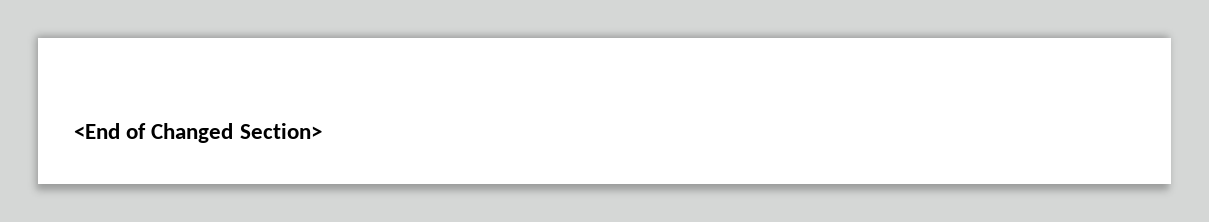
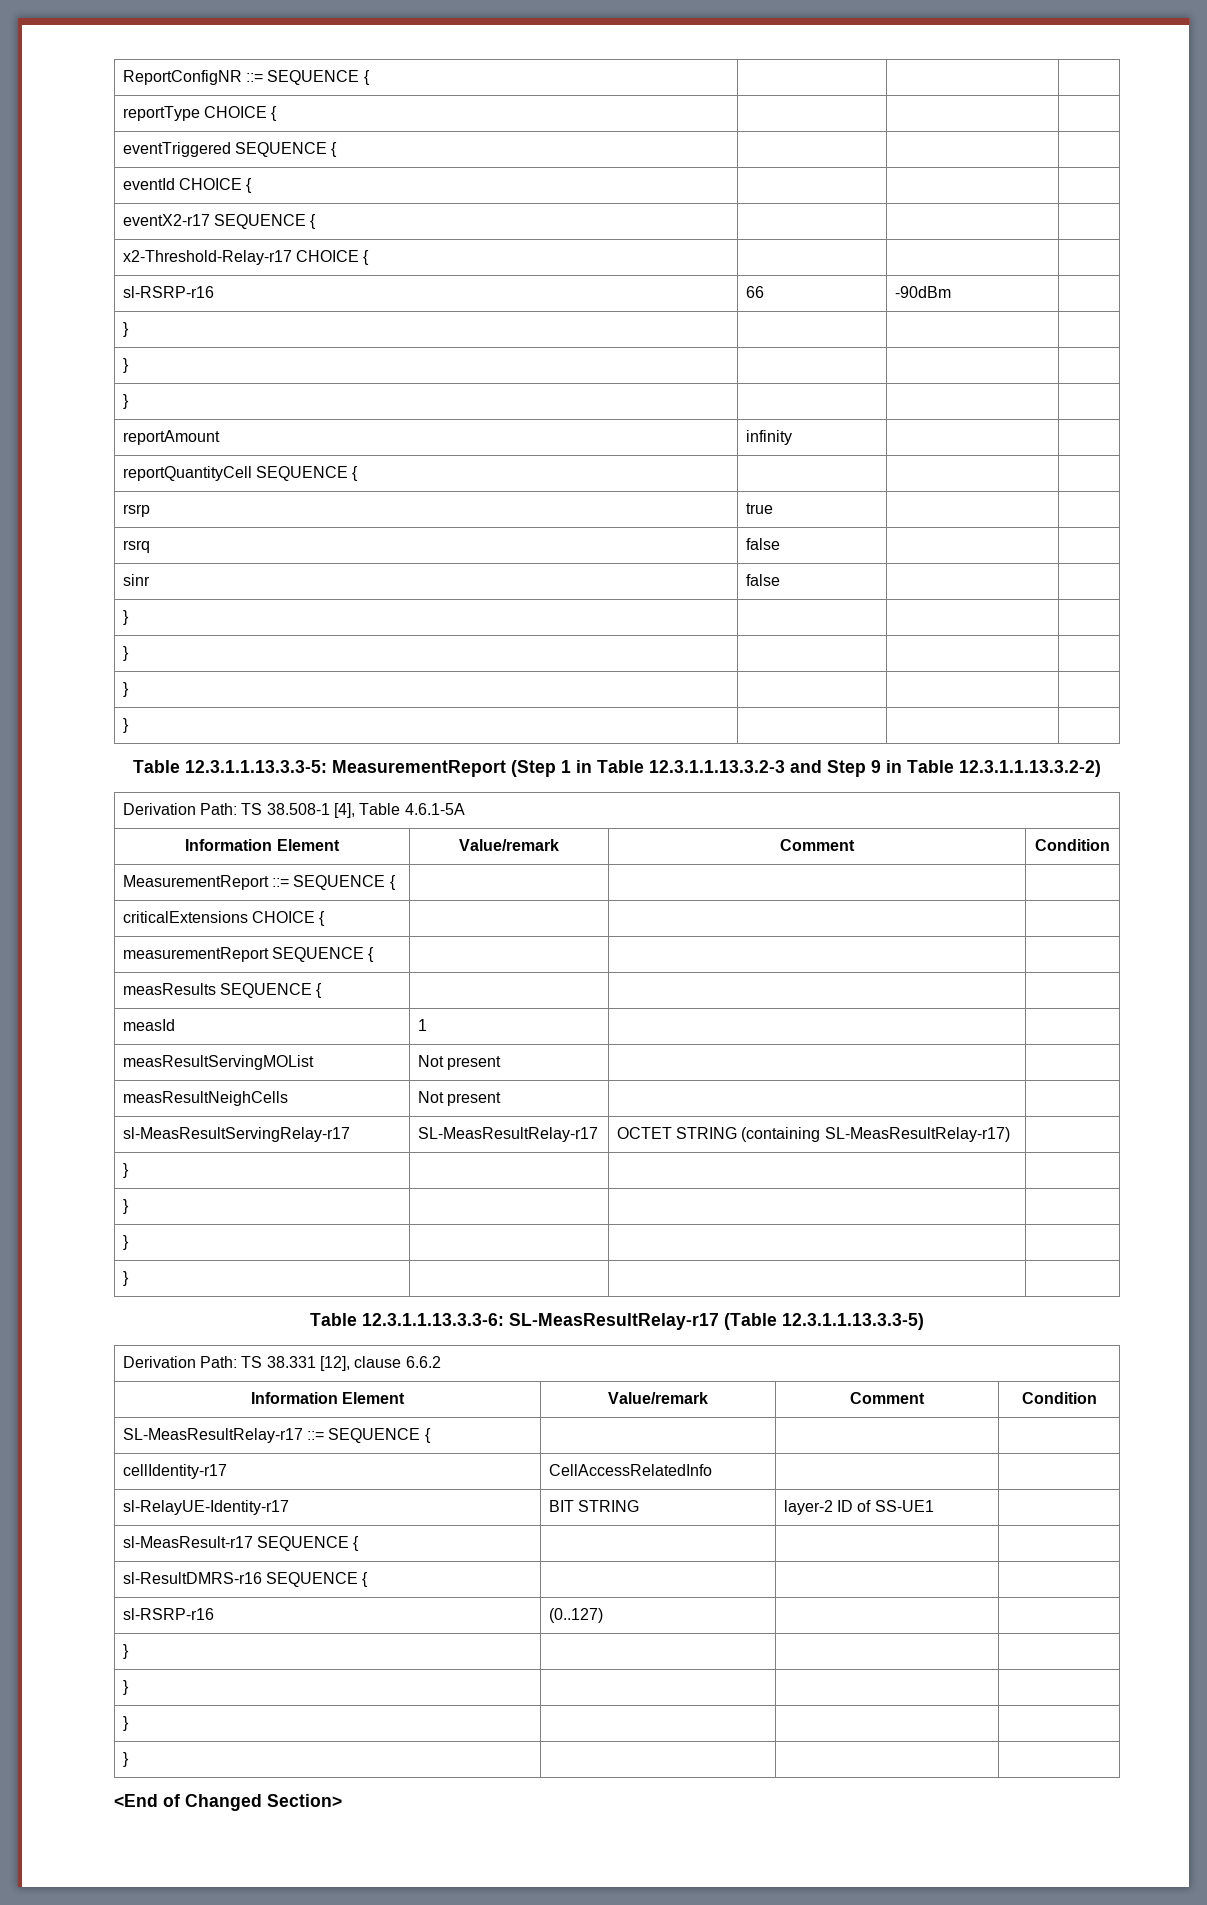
(74, 131) none -> [122,70,370,85] [122,106,278,121] [122,142,338,157] [122,178,253,193] [122,214,317,229] [122,250,370,265] [122,286,214,298] [745,286,764,298] [894,286,951,298] [122,322,129,337] [122,358,129,373] [122,394,129,409] [122,430,220,445] [745,430,792,445] [122,466,359,481] [122,504,150,517] [745,503,773,514] [122,540,150,553] [745,538,780,550] [122,574,150,586] [745,574,780,586] [122,610,129,625] [122,646,129,661] [122,682,129,697] [122,718,129,733] [133,760,1101,777] [122,803,465,818] [185,839,340,851] [459,839,559,851] [780,839,856,851] [1035,839,1110,851] [122,875,396,890] [122,911,326,926] [122,947,375,962] [122,983,323,998] [122,1019,175,1031] [417,1019,427,1031] [122,1055,314,1070] [417,1055,501,1070] [122,1091,288,1106] [417,1091,501,1106] [122,1127,350,1142] [417,1127,598,1142] [616,1127,1010,1142] [122,1163,129,1178] [122,1199,129,1214] [122,1235,129,1250] [122,1271,129,1286] [310,1313,924,1330] [122,1356,441,1371] [250,1392,406,1404] [608,1392,708,1404] [850,1392,926,1404] [1021,1392,1097,1404] [122,1428,431,1443] [122,1464,227,1479] [548,1464,712,1476] [122,1500,289,1515] [548,1500,639,1512] [783,1500,934,1515] [122,1536,360,1551] [122,1572,369,1587] [122,1608,214,1620] [548,1608,603,1623] [122,1644,129,1659] [122,1680,129,1695] [122,1716,129,1731] [122,1752,129,1767] ReportConfigNR ::= SEQUENCE { | | | // reportType CHOICE { | | | // eventTriggered SEQUENCE { | | | // eventId CHOICE { | | | // eventX2-r17 SEQUENCE { | | | // x2-Threshold-Relay-r17 CHOICE { | | | // sl-RSRP-r16 | 66 | -90dBm | // } | | | // } | | | // } | | | // reportAmount | infinity | | // reportQuantityCell SEQUENCE { | | | // rsrp | true | | // rsrq | false | | // sinr | false | | // } | | | // } | | | // } | | | // } | | | // Table 12.3.1.1.13.3.3-5: MeasurementReport (Step 1 in Table 12.3.1.1.13.3.2-3 and Step 9 in Table 12.3.1.1.13.3.2-2) // Derivation Path: TS 38.508-1 [4], Table 4.6.1-5A // Information Element | Value/remark | Comment | Condition // MeasurementReport ::= SEQUENCE { | | | // criticalExtensions CHOICE { | | | // measurementReport SEQUENCE { | | | // measResults SEQUENCE { | | | // measId | 1 | | // measResultServingMOList | Not present | | // measResultNeighCells | Not present | | // sl-MeasResultServingRelay-r17 | SL-MeasResultRelay-r17 | OCTET STRING (containing SL-MeasResultRelay-r17) | // } | | | // } | | | // } | | | // } | | | // Table 12.3.1.1.13.3.3-6: SL-MeasResultRelay-r17 (Table 12.3.1.1.13.3.3-5) // Derivation Path: TS 38.331 [12], clause 6.6.2 // Information Element | Value/remark | Comment | Condition // SL-MeasResultRelay-r17 ::= SEQUENCE { | | | // cellIdentity-r17 | CellAccessRelatedInfo | | // sl-RelayUE-Identity-r17 | BIT STRING | layer-2 ID of SS-UE1 | // sl-MeasResult-r17 SEQUENCE { | | | // sl-ResultDMRS-r16 SEQUENCE { | | | // sl-RSRP-r16 | (0..127) | | // } | | | // } | | | // } | | | // } | | | //

